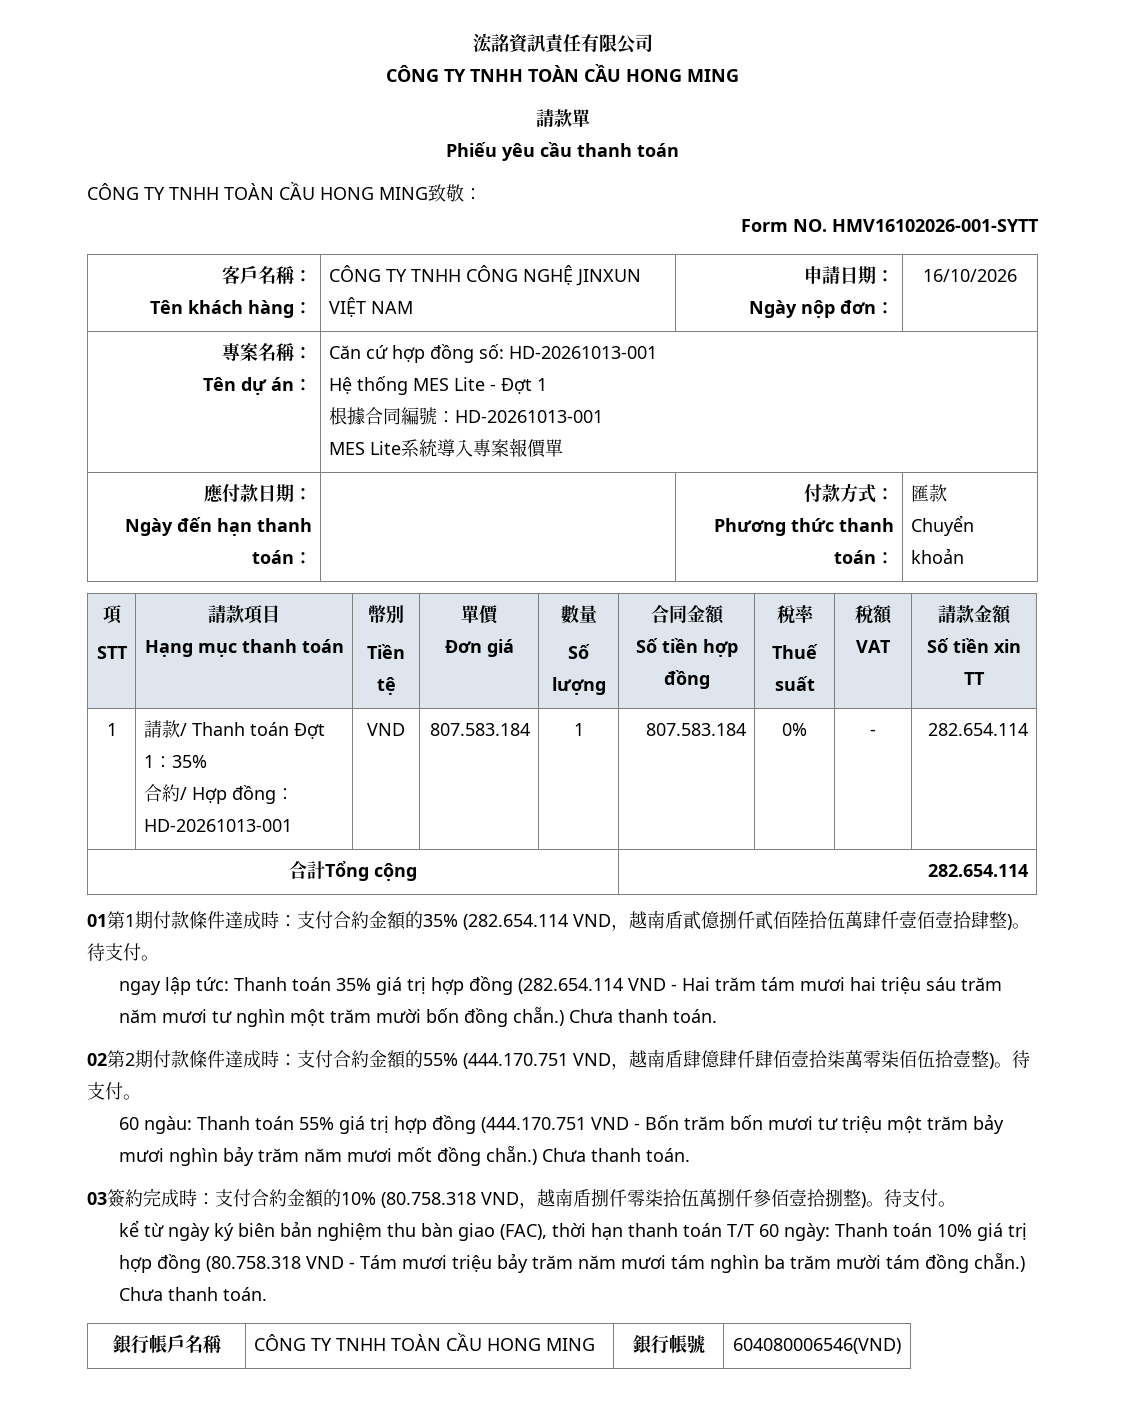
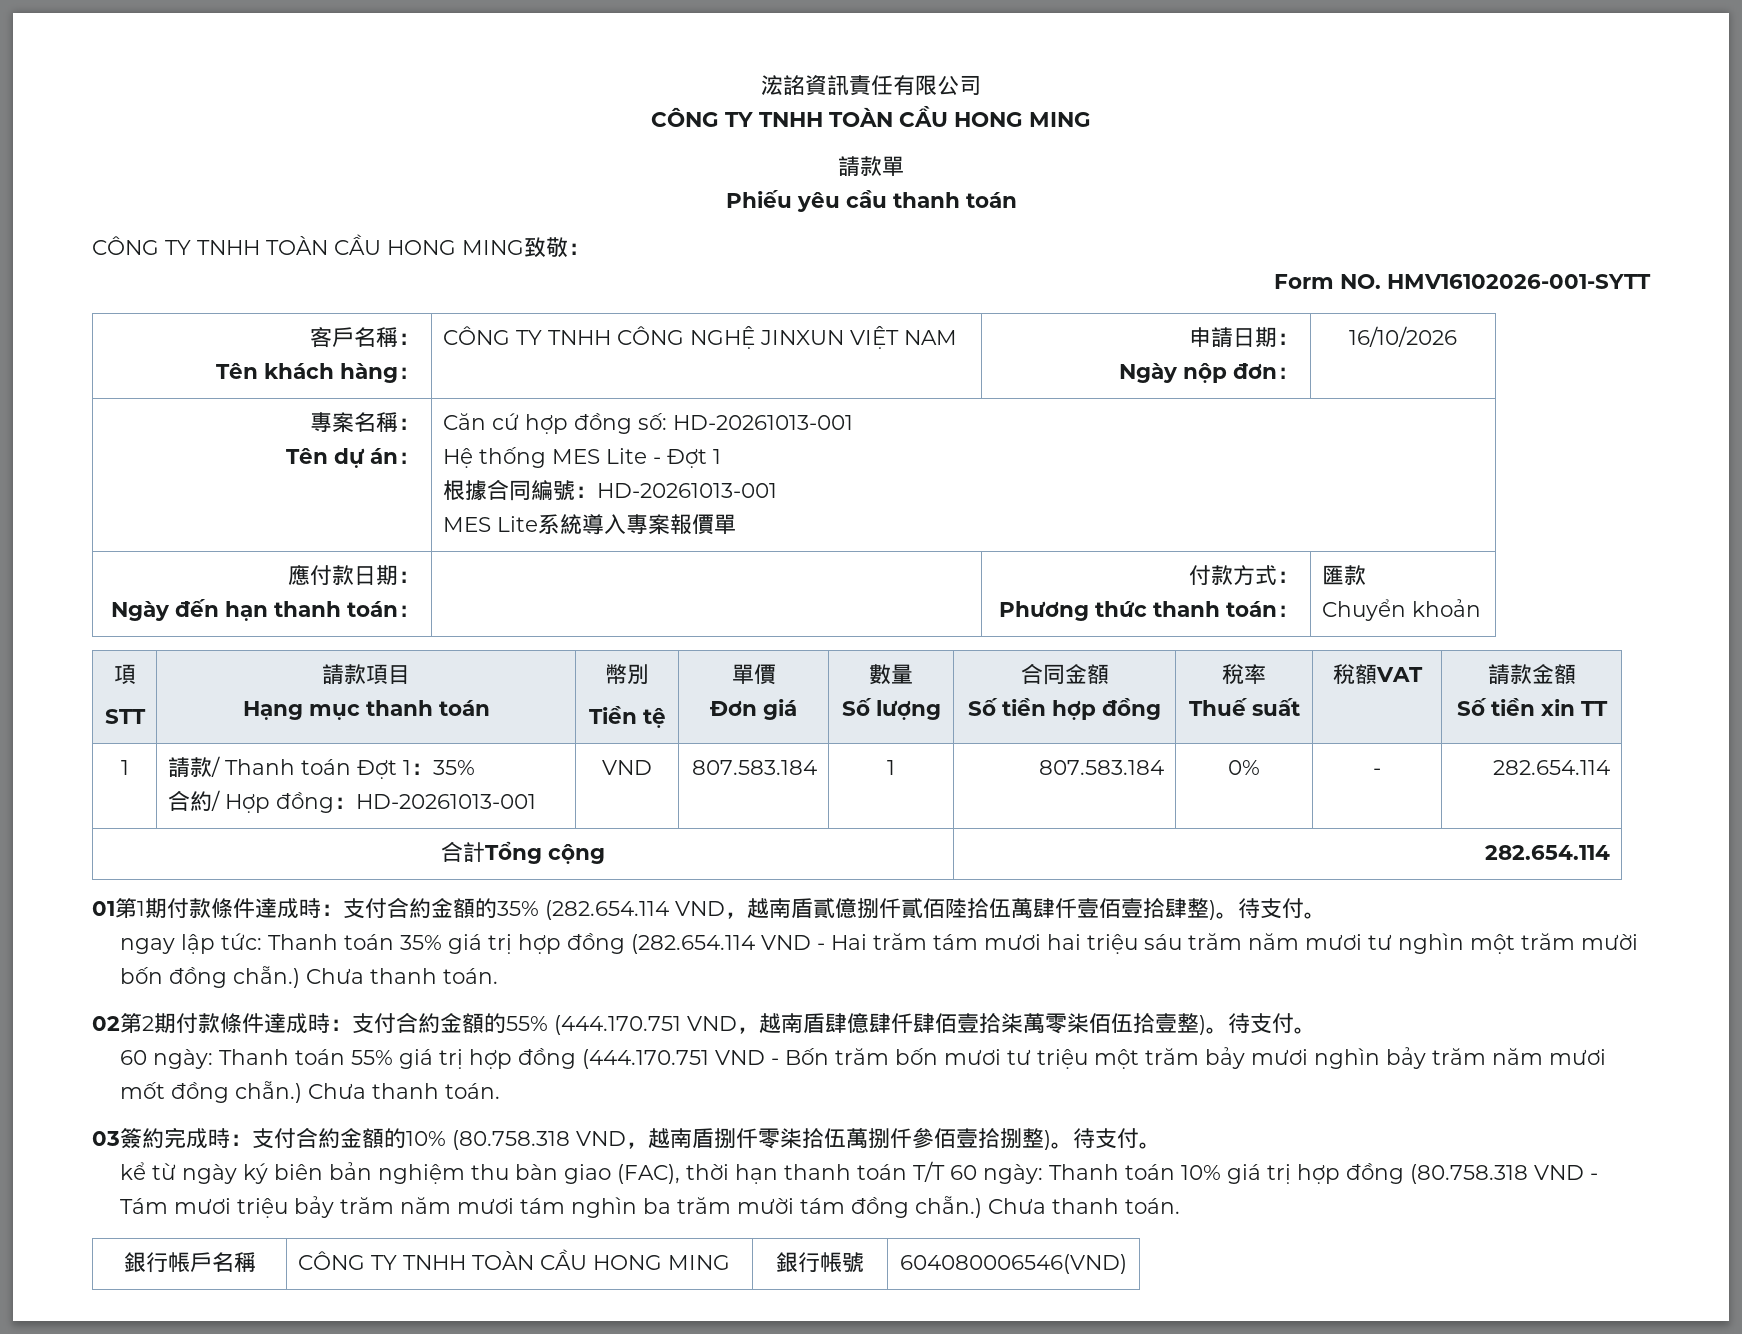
[143,1116,192,1134] ngàu: -> [152,1049,213,1069] ngày:

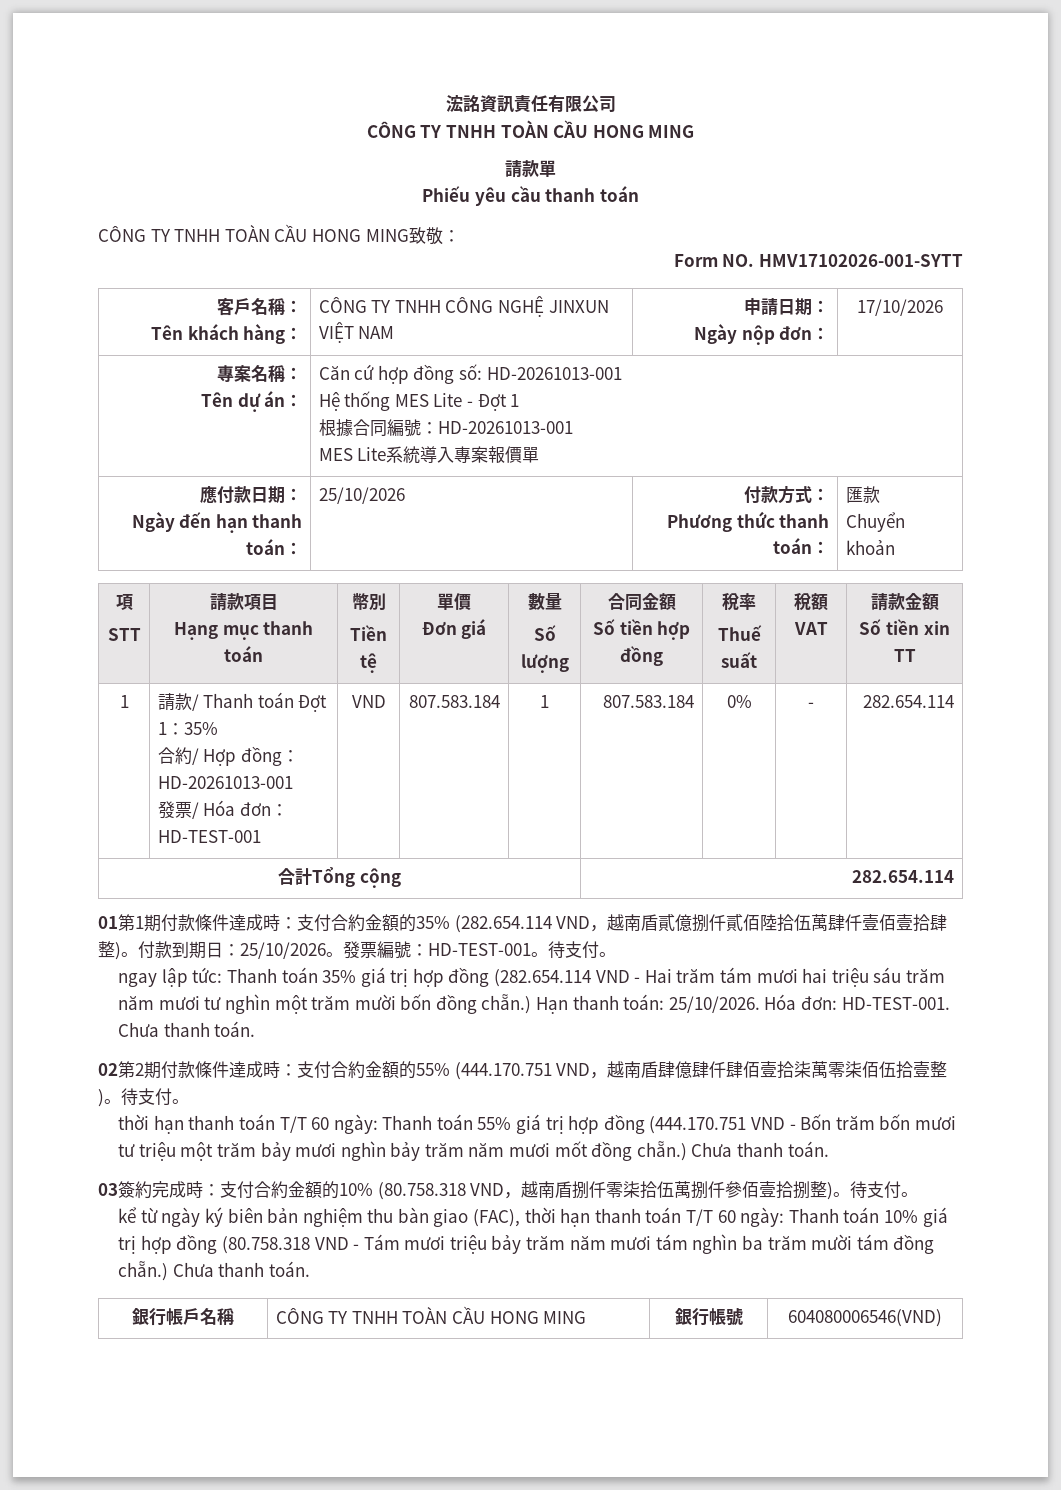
[1387,274,1651,289] HMV16102026-001-SYTT -> [759,254,963,267] HMV17102026-001-SYTT
[1349,326,1457,347] 16/10/2026 -> [857,299,943,316] 17/10/2026
(421, 611) none -> [318,487,405,504] 25/10/2026
(536, 801) none -> [157,800,288,819] [157,830,261,843] // 發票/ Hóa đơn：HD-TEST-001
(1238, 915) none -> [138,941,548,959] 付款到期日：25/10/2026。發票編號：HD-TEST-001。
(300, 977) none -> [536,994,950,1014] Hạn thanh toán: 25/10/2026. Hóa đơn: HD-TEST-001.
(1316, 1030) none -> [118,1114,307,1134] thời hạn thanh toán T/T

